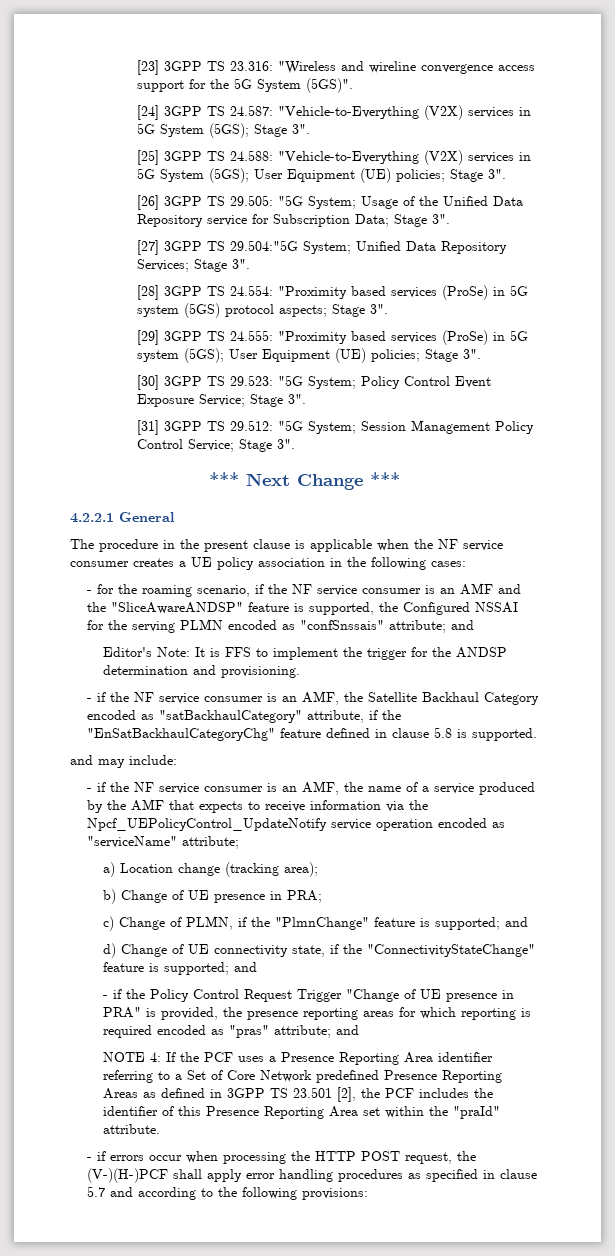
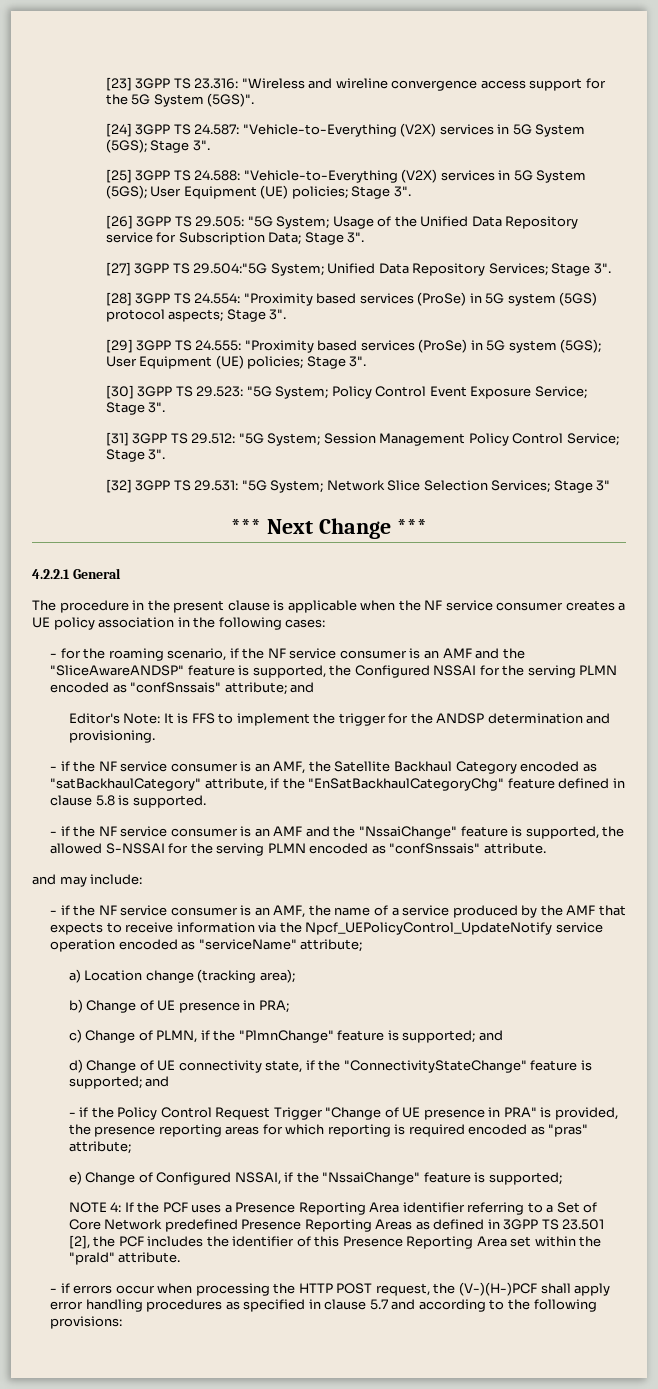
(295, 444) none -> [105,479,611,493] // [32] 3GPP TS 29.531: "5G System; Network Slice Selection Services; Stage 3"
(537, 734) none -> [50,826,625,839] [50,843,546,856] // - if the NF service consumer is an AMF and the "NssaiChange" feature is supported, the allowed S-NSSAI for the serving PLMN encoded as "confSnssais" attribute.
[336,1025,360,1035] and -> [68,1171,562,1185] // e) Change of Configured NSSAI, if the "NssaiChange" feature is supported;

